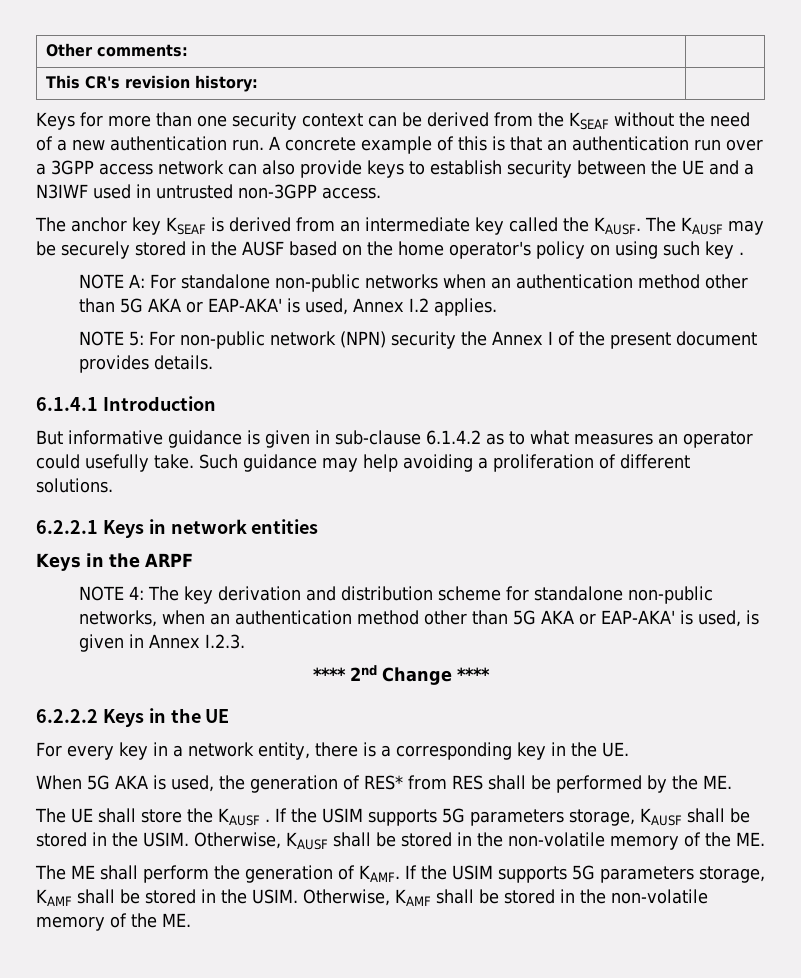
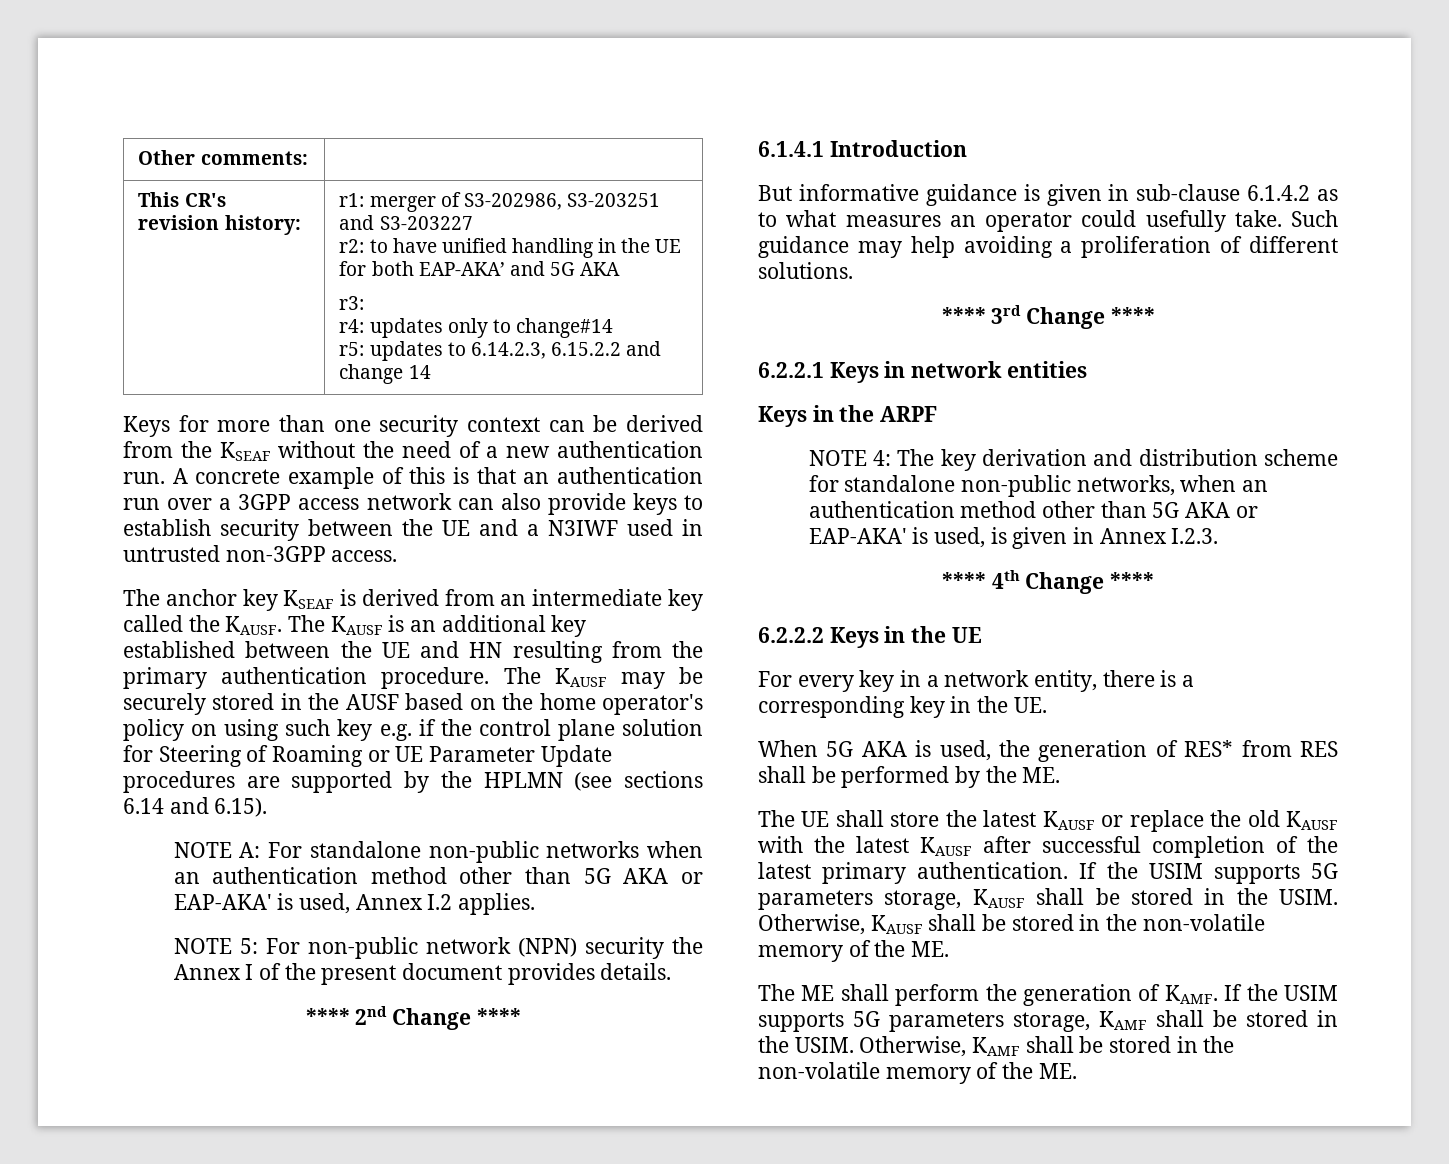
(258, 83) none -> [339,192,660,212] [339,215,473,230] [339,238,682,258] [339,261,621,276] [339,296,365,310] [339,318,613,338] [339,341,662,361] [339,364,431,384] r1: merger of S3-202986, S3-203251 and S3-203227 // r2: to have unified handling in the UE for both EAP-AKA’ and 5G AKA // r3: // r4: updates only to change#14 // r5: updates to 6.14.2.3, 6.15.2.2 and change 14
(723, 226) none -> [388,615,587,637] [123,641,703,663] [123,667,607,689] is an additional key established between the UE and HN resulting from the primary authentication procedure. The KAUSF
[739,252,744,255] . -> [379,719,704,741] [123,745,612,767] [123,771,703,793] [123,797,268,817] e.g. if the control plane solution for Steering of Roaming or UE Parameter Update procedures are supported by the HPLMN (see sections 6.14 and 6.15).
(214, 362) none -> [305,1006,521,1030] // **** 2nd Change ****
(113, 485) none -> [941,305,1155,329] // **** 3rd Change ****
[349,665,377,681] 2nd -> [991,570,1020,589] 4th
[218,808,270,826] KAUSF . -> [983,810,1338,832] [758,836,1338,858] [758,862,1069,884] latest KAUSF or replace the old KAUSF with the latest KAUSF after successful completion of the latest primary authentication.

